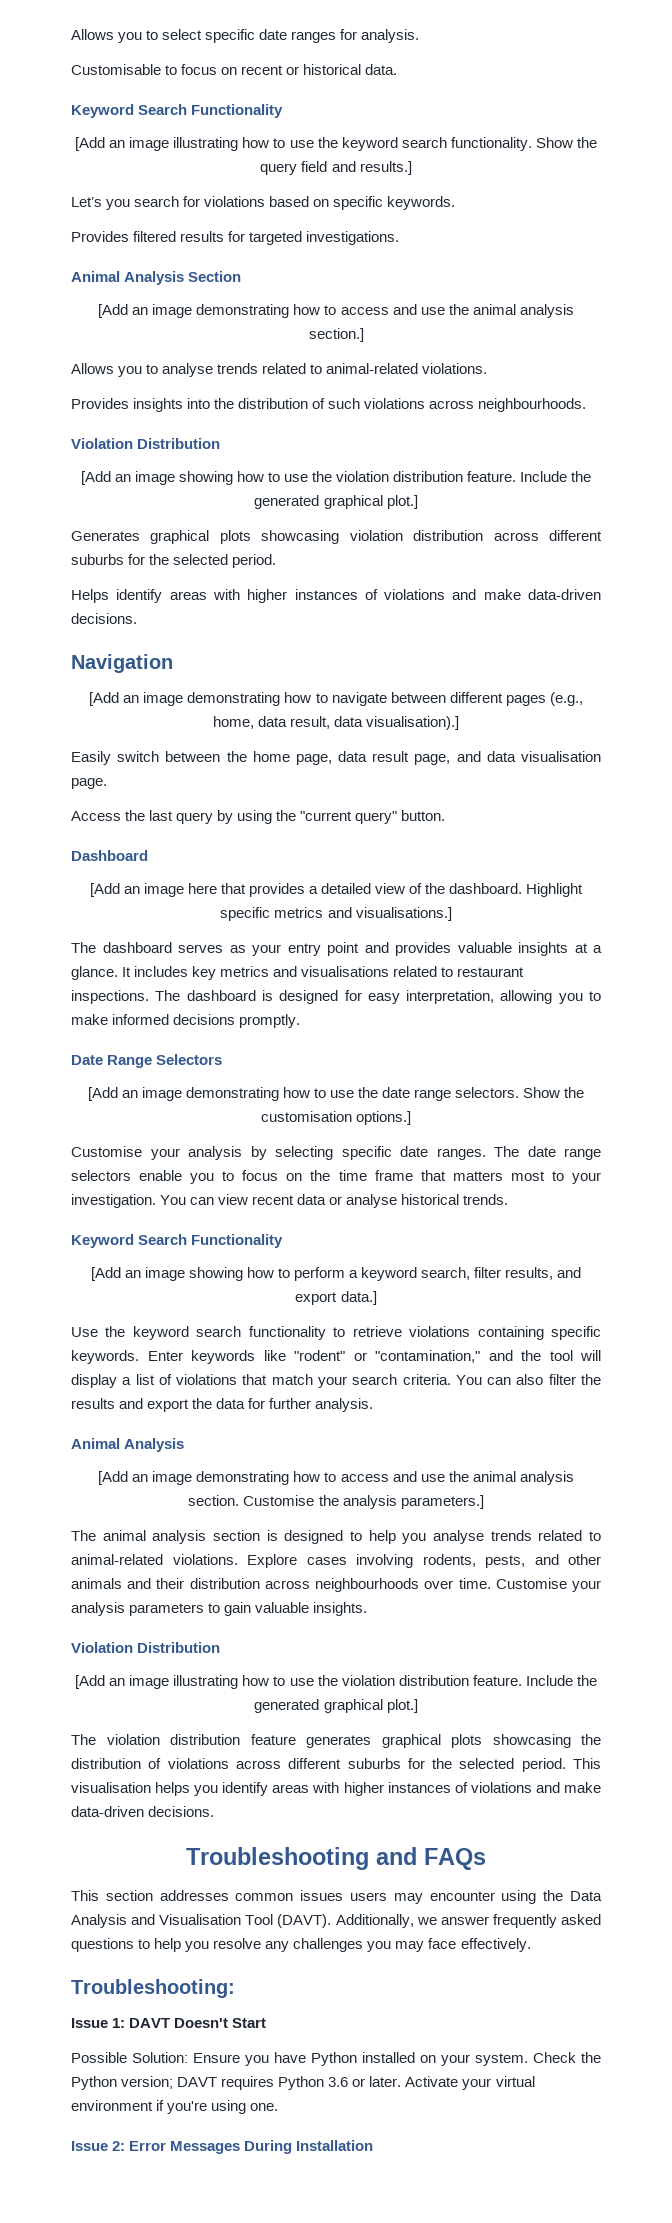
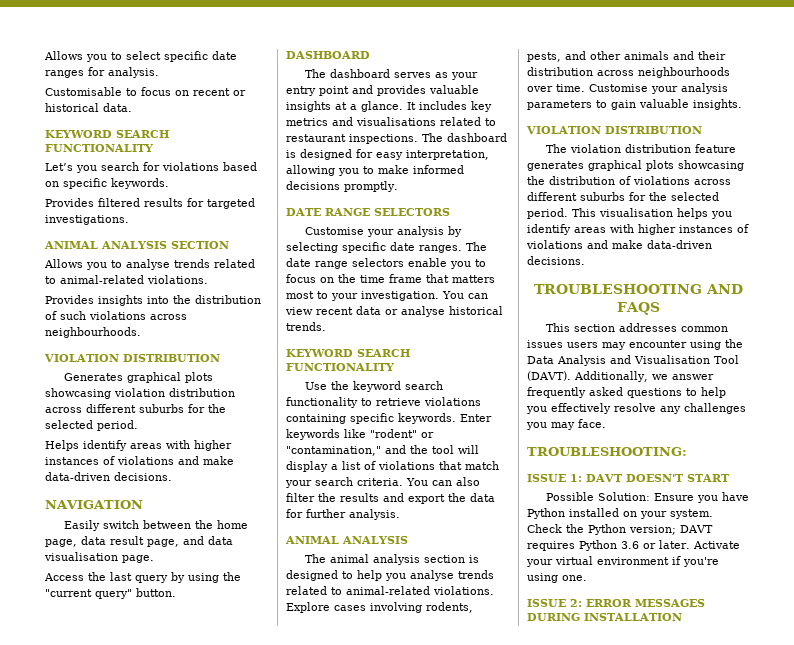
[71,104,284,118] [75,137,597,151] [260,161,412,175] Keyword Search Functionality // [Add an image illustrating how to use the keyword search functionality. Show the query field and results.] -> [45,130,169,138] [45,144,153,152] KEYWORD SEARCH FUNCTIONALITY
[71,271,242,285] [98,304,574,318] [308,328,364,342] Animal Analysis Section // [Add an image demonstrating how to access and use the animal analysis section.] -> [44,241,229,249] ANIMAL ANALYSIS SECTION
[71,438,221,449] [80,471,592,485] [254,495,418,509] Violation Distribution // [Add an image showing how to use the violation distribution feature. Include the generated graphical plot.] -> [44,354,220,362] VIOLATION DISTRIBUTION
[71,654,173,673] [89,692,583,706] [212,716,460,730] Navigation // [Add an image demonstrating how to navigate between different pages (e.g., home, data result, data visualisation).] -> [45,500,143,509] NAVIGATION
[71,850,148,861] [89,883,584,897] [220,907,452,921] Dashboard // [Add an image here that provides a detailed view of the dashboard. Highlight specific metrics and visualisations.] -> [286,51,370,59] DASHBOARD
[71,1054,223,1068] [87,1087,585,1101] [260,1111,412,1125] Date Range Selectors // [Add an image demonstrating how to use the date range selectors. Show the customisation options.] -> [286,208,450,216] DATE RANGE SELECTORS
[71,1234,284,1248] [90,1267,582,1281] [295,1291,377,1305] Keyword Search Functionality // [Add an image showing how to perform a keyword search, filter results, and export data.] -> [286,349,410,357] [286,363,394,371] KEYWORD SEARCH FUNCTIONALITY
[71,1438,185,1452] [98,1471,574,1485] [188,1495,484,1509] Animal Analysis // [Add an image demonstrating how to access and use the animal analysis section. Customise the analysis parameters.] -> [285,536,408,544] ANIMAL ANALYSIS
[71,1642,221,1653] [75,1675,597,1689] [254,1699,418,1713] Violation Distribution // [Add an image illustrating how to use the violation distribution feature. Include the generated graphical plot.] -> [526,126,702,134] VIOLATION DISTRIBUTION
[186,1847,486,1870] Troubleshooting and FAQs -> [533,284,743,294] [616,302,660,315] TROUBLESHOOTING AND FAQS
(210, 1946) none -> [551,403,611,414] effectively
[428,1938,531,1952] [71,1979,235,1998] [71,2018,267,2028] face effectively. // Troubleshooting: // Issue 1: DAVT Doesn't Start -> [578,419,606,428] [527,447,687,456] [527,474,730,482] face. // TROUBLESHOOTING: // ISSUE 1: DAVT DOESN'T START
[71,2140,374,2154] Issue 2: Error Messages During Installation -> [527,599,705,607] [527,613,682,621] ISSUE 2: ERROR MESSAGES DURING INSTALLATION

